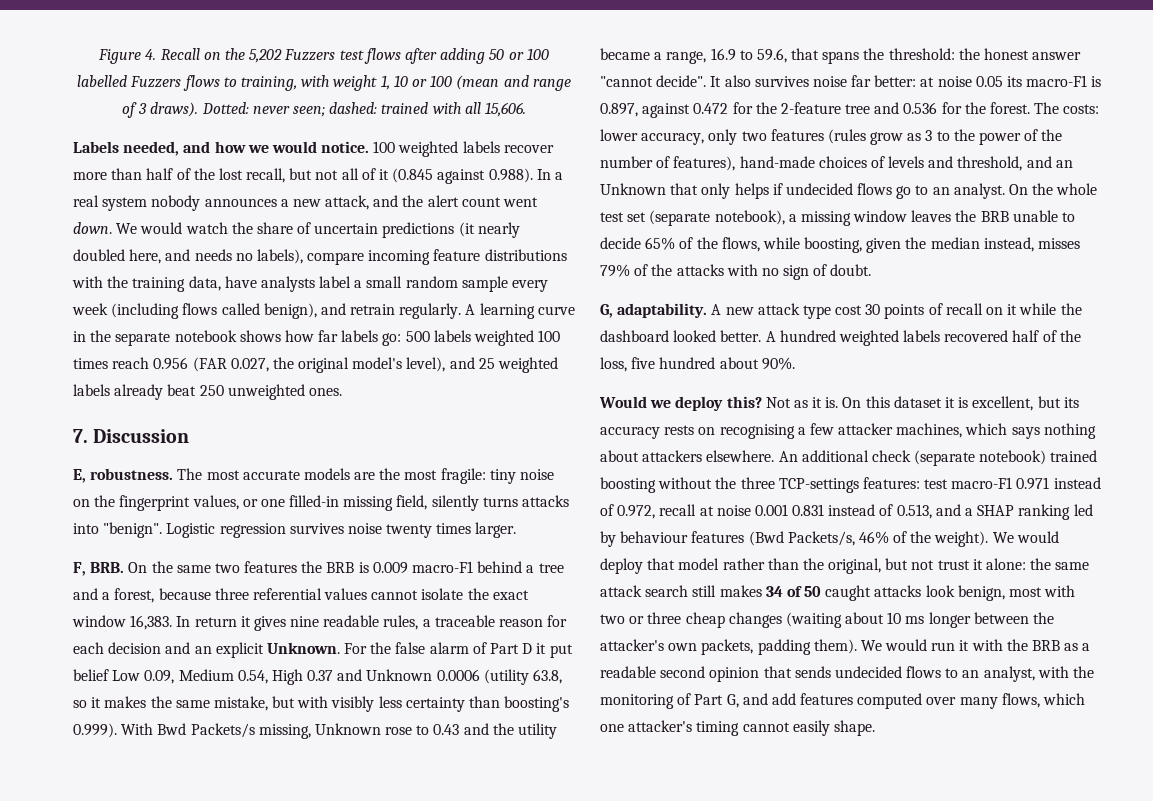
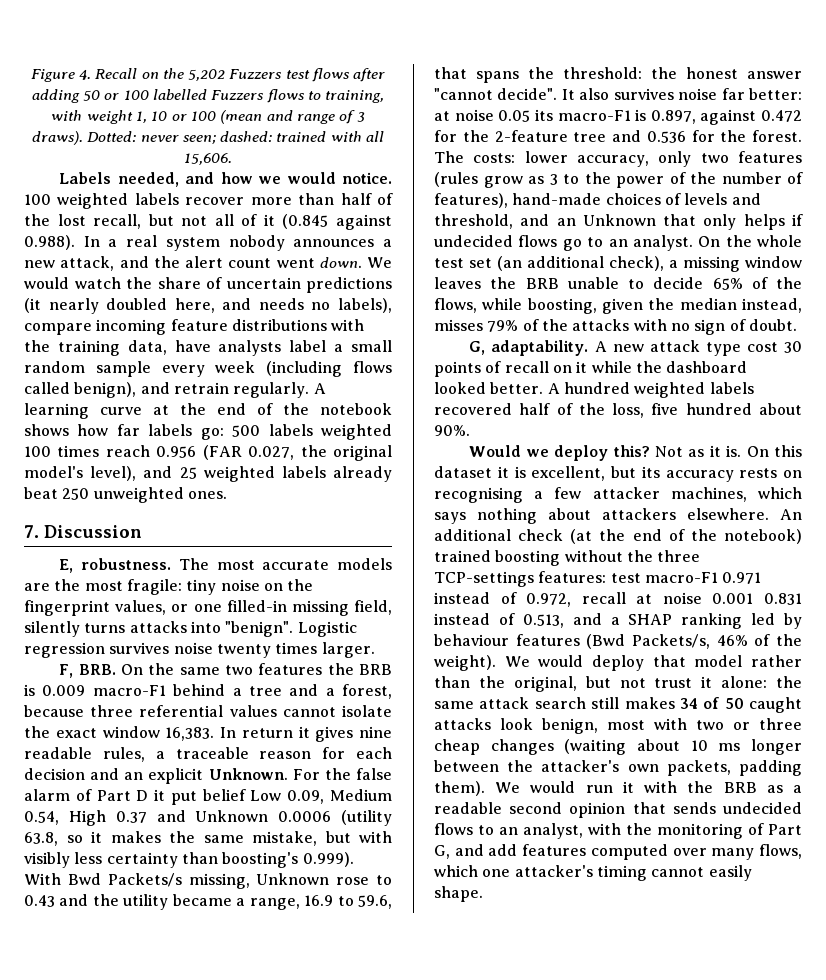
[73,330,171,346] in the separate -> [153,403,309,415] at the end of the
[649,210,785,226] (separate notebook), -> [497,256,664,271] (an additional check),
[914,450,976,466] (separate -> [570,529,717,544] (at the end of the

